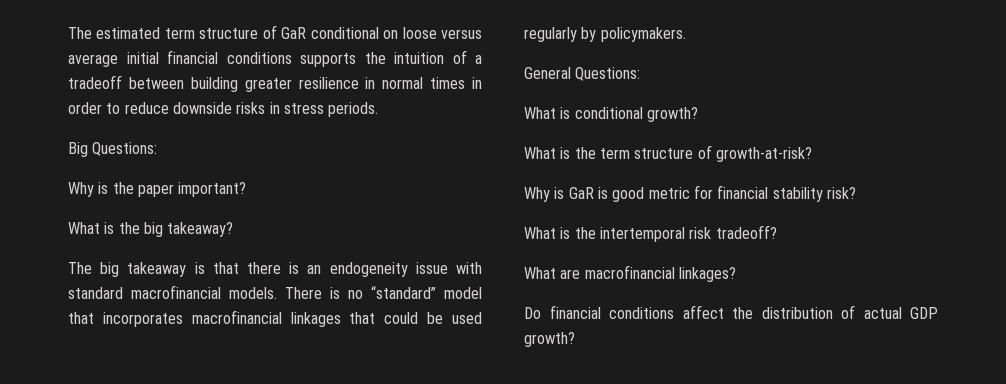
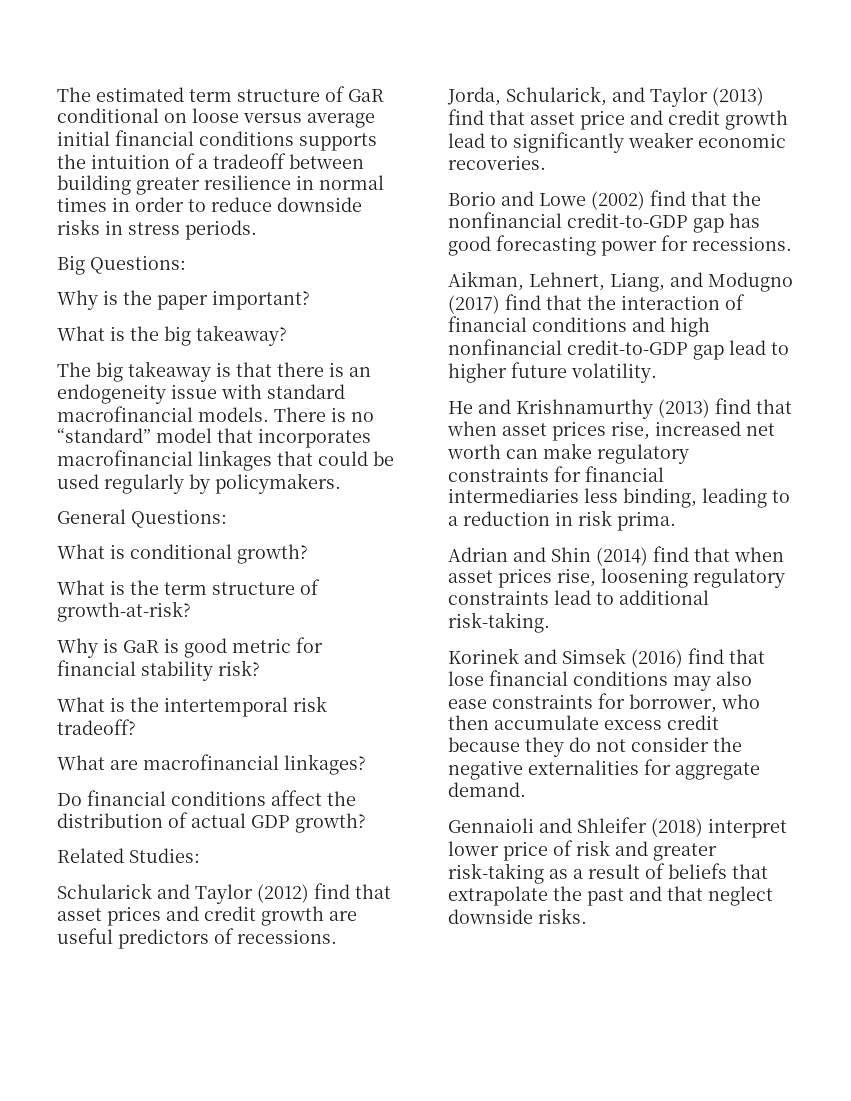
(575, 339) none -> [57,848,200,863] [57,883,391,904] [57,906,357,926] [57,928,337,949] [447,86,764,107] [448,109,788,130] [448,132,786,153] [448,155,546,170] [448,190,761,210] [448,212,760,233] [448,235,792,256] [448,271,793,292] [448,294,745,314] [448,316,710,337] [448,339,789,360] [448,362,657,383] [448,398,792,419] [447,421,775,441] [447,443,689,464] [448,466,664,482] [448,488,790,508] [448,510,676,531] [448,546,784,566] [448,568,785,588] [448,590,709,605] [448,612,550,633] [448,648,765,668] [448,670,752,691] [448,693,760,713] [448,715,719,730] [448,737,742,757] [448,759,760,780] [448,782,526,797] [448,817,787,838] [448,840,717,861] [448,863,768,884] [448,886,773,906] [448,908,587,924] // Related Studies: // Schularick and Taylor (2012) find that asset prices and credit growth are useful predictors of recessions. // Jorda, Schularick, and Taylor (2013) find that asset price and credit growth lead to significantly weaker economic recoveries. // Borio and Lowe (2002) find that the nonfinancial credit-to-GDP gap has good forecasting power for recessions. // Aikman, Lehnert, Liang, and Modugno (2017) find that the interaction of financial conditions and high nonfinancial credit-to-GDP gap lead to higher future volatility. // He and Krishnamurthy (2013) find that when asset prices rise, increased net worth can make regulatory constraints for financial intermediaries less binding, leading to a reduction in risk prima. // Adrian and Shin (2014) find that when asset prices rise, loosening regulatory constraints lead to additional risk-taking. // Korinek and Simsek (2016) find that lose financial conditions may also ease constraints for borrower, who then accumulate excess credit because they do not consider the negative externalities for aggregate demand. // Gennaioli and Shleifer (2018) interpret lower price of risk and greater risk-taking as a result of beliefs that extrapolate the past and that neglect downside risks.

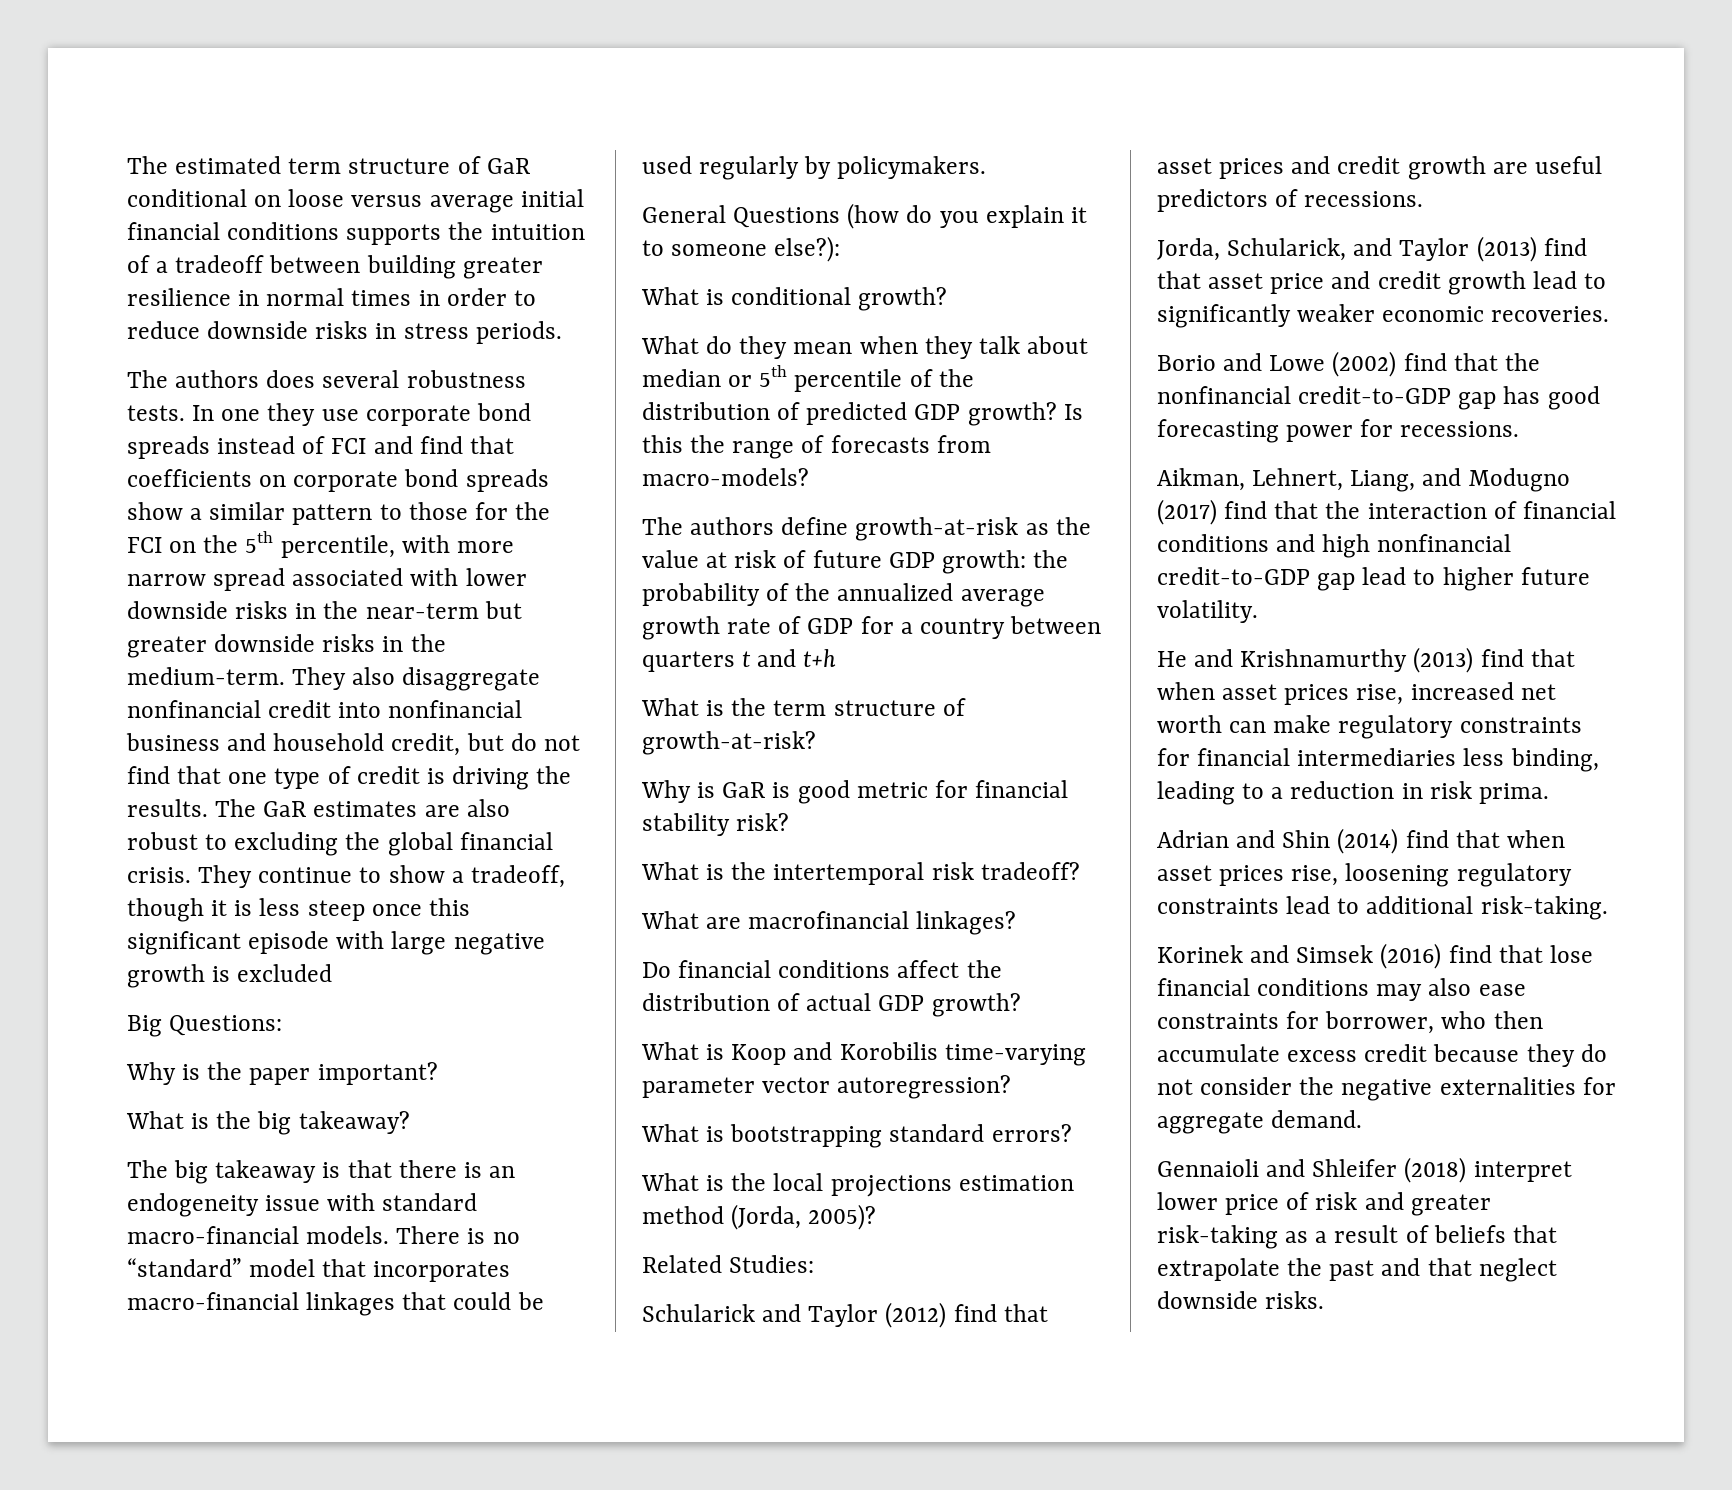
(257, 230) none -> [127,370,526,388] [127,403,531,426] [127,436,514,459] [127,469,549,492] [127,502,551,525] [127,531,514,558] [127,568,527,591] [127,601,522,619] [127,634,446,658] [127,667,541,691] [127,700,523,718] [126,733,580,756] [127,766,572,790] [127,799,510,817] [127,832,553,856] [127,865,565,888] [127,898,470,922] [127,931,545,955] [127,964,333,988] // The authors does several robustness tests. In one they use corporate bond spreads instead of FCI and find that coefficients on corporate bond spreads show a similar pattern to those for the FCI on the 5th percentile, with more narrow spread associated with lower downside risks in the near-term but greater downside risks in the medium-term. They also disaggregate nonfinancial credit into nonfinancial business and household credit, but do not find that one type of credit is driving the results. The GaR estimates are also robust to excluding the global financial crisis. They continue to show a tradeoff, though it is less steep once this significant episode with large negative growth is excluded
[57,406,193,422] macrofinancial -> [127,1226,299,1244] macro-financial
[57,450,193,466] macrofinancial -> [127,1292,299,1310] macro-financial
[131,509,227,528] [57,544,308,564] Questions: // What is conditional growth? -> [733,203,1087,229] [642,236,841,262] [641,287,948,311] [641,336,1089,359] [642,365,974,392] [642,402,1083,426] [642,435,991,459] [642,468,809,486] [642,517,1091,541] [642,550,1069,574] [642,583,1045,607] [642,616,1102,640] [642,649,837,672] Questions (how do you explain it to someone else?): // What is conditional growth? // What do they mean when they talk about median or 5th percentile of the distribution of predicted GDP growth? Is this the range of forecasts from macro-models? // The authors define growth-at-risk as the value at risk of future GDP growth: the probability of the annualized average growth rate of GDP for a country between quarters t and t+h
(366, 823) none -> [641,1042,1086,1066] [642,1075,1012,1099] [641,1124,1072,1148] [641,1173,1074,1197] [642,1204,877,1230] // What is Koop and Korobilis time-varying parameter vector autoregression? // What is bootstrapping standard errors? // What is the local projections estimation method (Jorda, 2005)?

